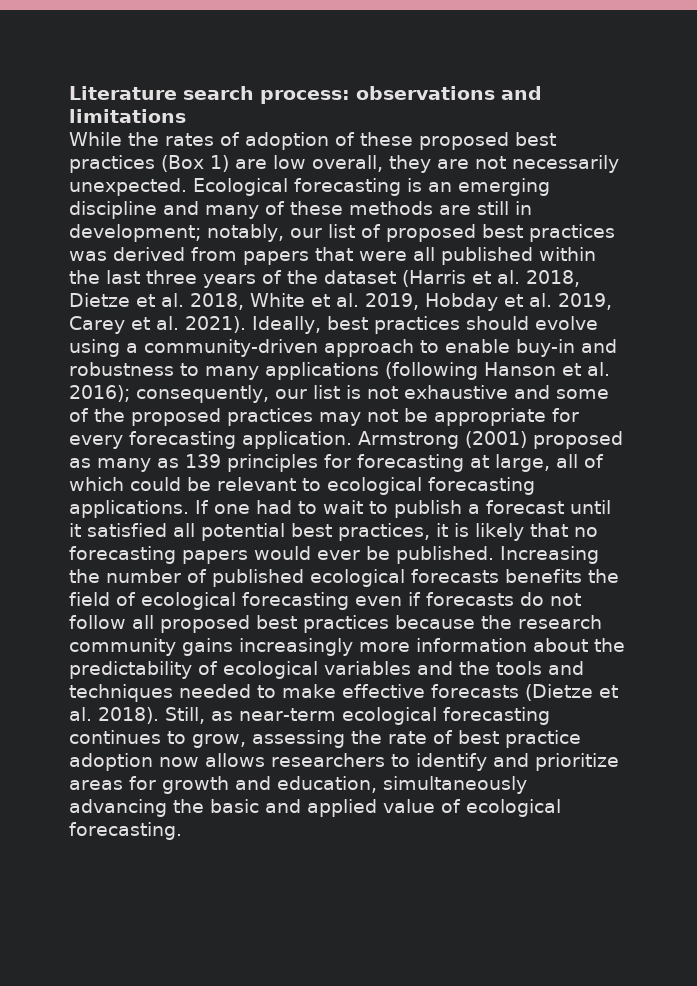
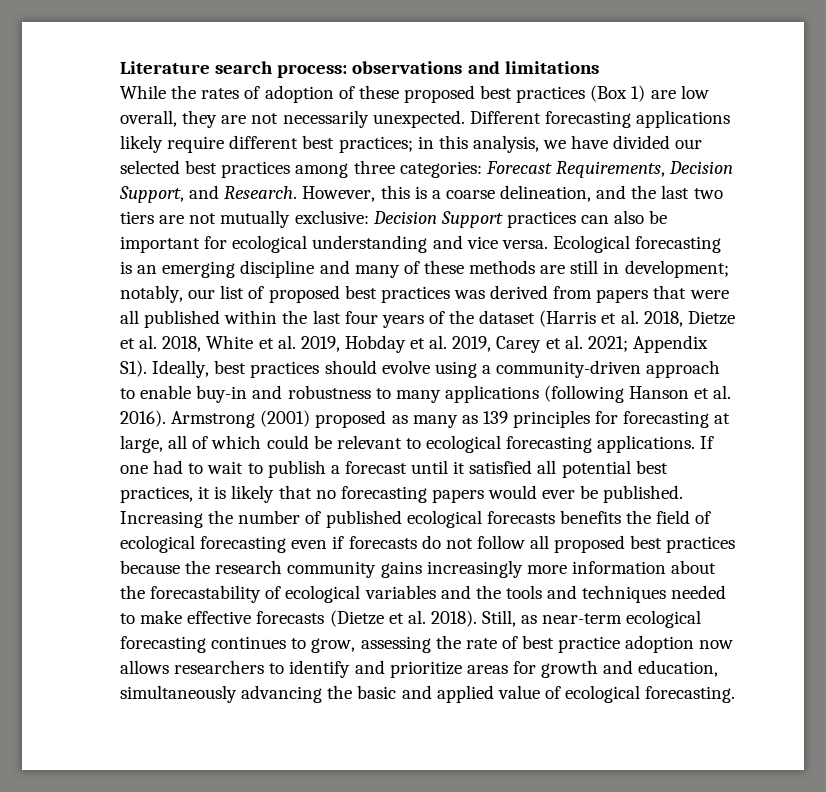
(187, 187) none -> [469,110,731,128] [120,135,703,153] [120,160,734,178] [119,185,723,203] [120,210,668,228] [120,235,548,253] Different forecasting applications likely require different best practices; in this analysis, we have divided our selected best practices among three categories: Forecast Requirements, Decision Support, and Research. However, this is a coarse delineation, and the last two tiers are not mutually exclusive: Decision Support practices can also be important for ecological understanding and vice versa.
[146,270,197,284] three -> [344,311,378,324] four
[185,316,246,333] 2021). -> [587,335,708,353] [120,360,147,377] 2021; Appendix S1).
[69,385,609,403] [69,408,579,426] [69,431,352,449] 2016); consequently, our list is not exhaustive and some of the proposed practices may not be appropriate for every forecasting application. -> [120,410,166,427] 2016).
[69,661,192,679] predictability -> [150,585,262,603] forecastability

